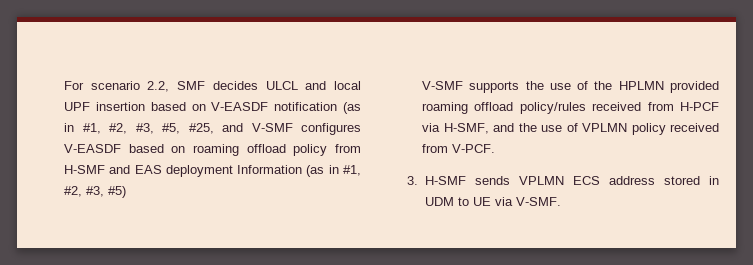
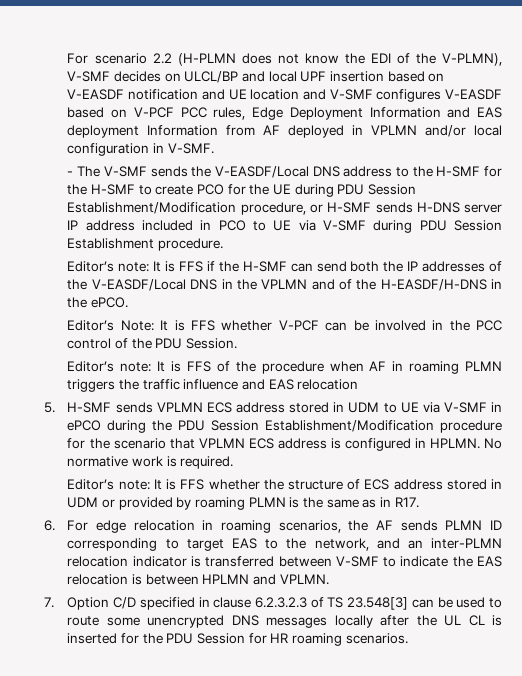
[147,81,298,92] 2.2, SMF decides ULCL -> [152,53,502,66] [67,71,239,83] 2.2 (H-PLMN does not know the EDI of the V-PLMN), V-SMF decides on ULCL/BP
[343,102,361,114] [64,123,214,134] (as in #1, #2, #3, #5, #25, -> [201,89,300,100] and UE location
[193,144,361,156] [64,165,361,177] [64,186,127,198] [422,81,719,93] [422,102,719,114] [422,123,719,135] [422,144,496,153] [407,176,419,185] roaming offload policy from H-SMF and EAS deployment Information (as in #1, #2, #3, #5) // V-SMF supports the use of the HPLMN provided roaming offload policy/rules received from H-PCF via H-SMF, and the use of VPLMN policy received from V-PCF. // 3. -> [133,107,502,120] [67,125,503,138] [67,143,214,156] [67,166,502,178] [67,184,416,197] [67,202,502,215] [67,220,503,233] [67,238,224,251] [67,261,502,272] [67,279,503,291] [67,297,129,308] [67,320,502,331] [67,338,238,349] [67,361,502,374] [67,379,359,392] [43,402,55,413] V-PCF PCC rules, Edge Deployment Information and EAS deployment Information from AF deployed in VPLMN and/or local configuration in V-SMF. // - The V-SMF sends the V-EASDF/Local DNS address to the H-SMF for the H-SMF to create PCO for the UE during PDU Session Establishment/Modification procedure, or H-SMF sends H-DNS server IP address included in PCO to UE via V-SMF during PDU Session Establishment procedure. // Editor’s note: It is FFS if the H-SMF can send both the IP addresses of the V-EASDF/Local DNS in the VPLMN and of the H-EASDF/H-DNS in the ePCO. // Editor’s Note: It is FFS whether V-PCF can be involved in the PCC control of the PDU Session. // Editor’s note: It is FFS of the procedure when AF in roaming PLMN triggers the traffic influence and EAS relocation // 5.
[515,197,561,206] V-SMF. -> [443,402,502,413] [67,420,503,433] [67,438,502,451] [67,456,234,469] [67,479,502,490] [67,497,419,510] [43,520,503,533] [67,538,503,551] [67,556,502,567] [67,574,329,585] [43,597,502,610] [67,615,502,628] [67,633,408,646] V-SMF in ePCO during the PDU Session Establishment/Modification procedure for the scenario that VPLMN ECS address is configured in HPLMN. No normative work is required. // Editor’s note: It is FFS whether the structure of ECS address stored in UDM or provided by roaming PLMN is the same as in R17. // 6. For edge relocation in roaming scenarios, the AF sends PLMN ID corresponding to target EAS to the network, and an inter-PLMN relocation indicator is transferred between V-SMF to indicate the EAS relocation is between HPLMN and VPLMN. // 7. Option C/D specified in clause 6.2.3.2.3 of TS 23.548[3] can be used to route some unencrypted DNS messages locally after the UL CL is inserted for the PDU Session for HR roaming scenarios.

